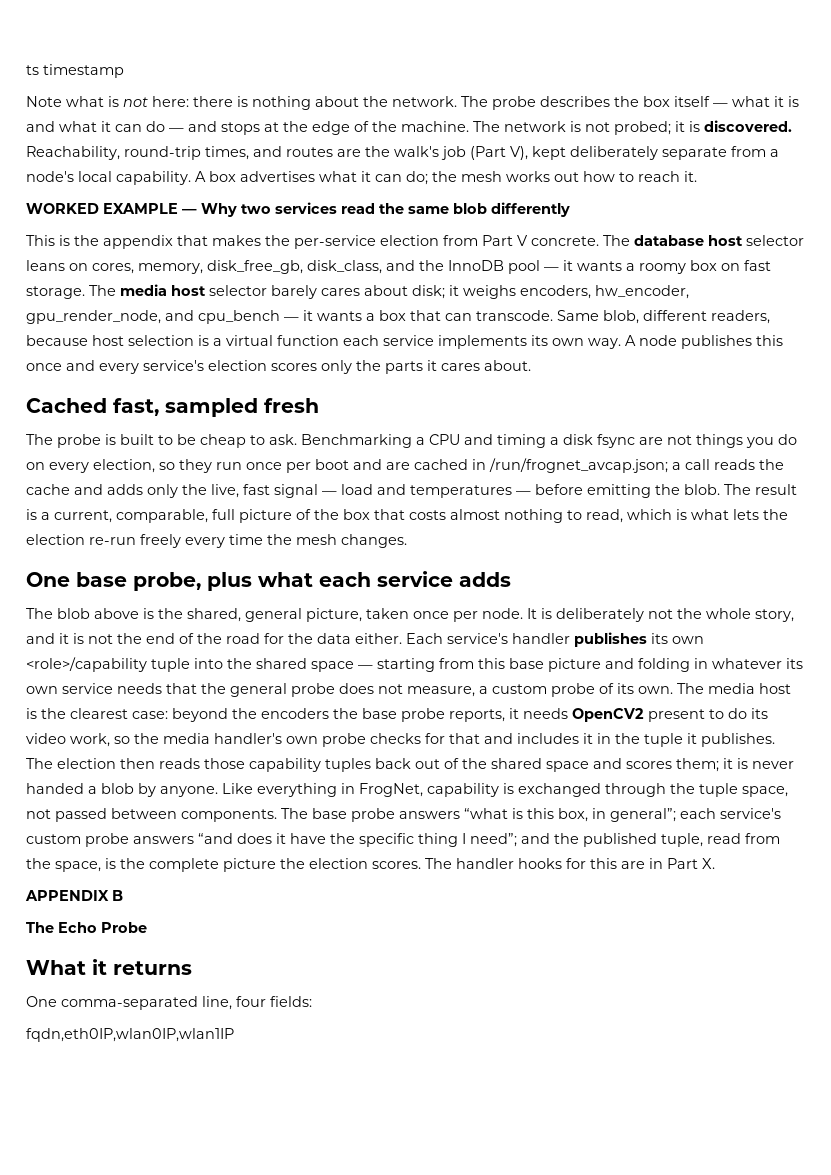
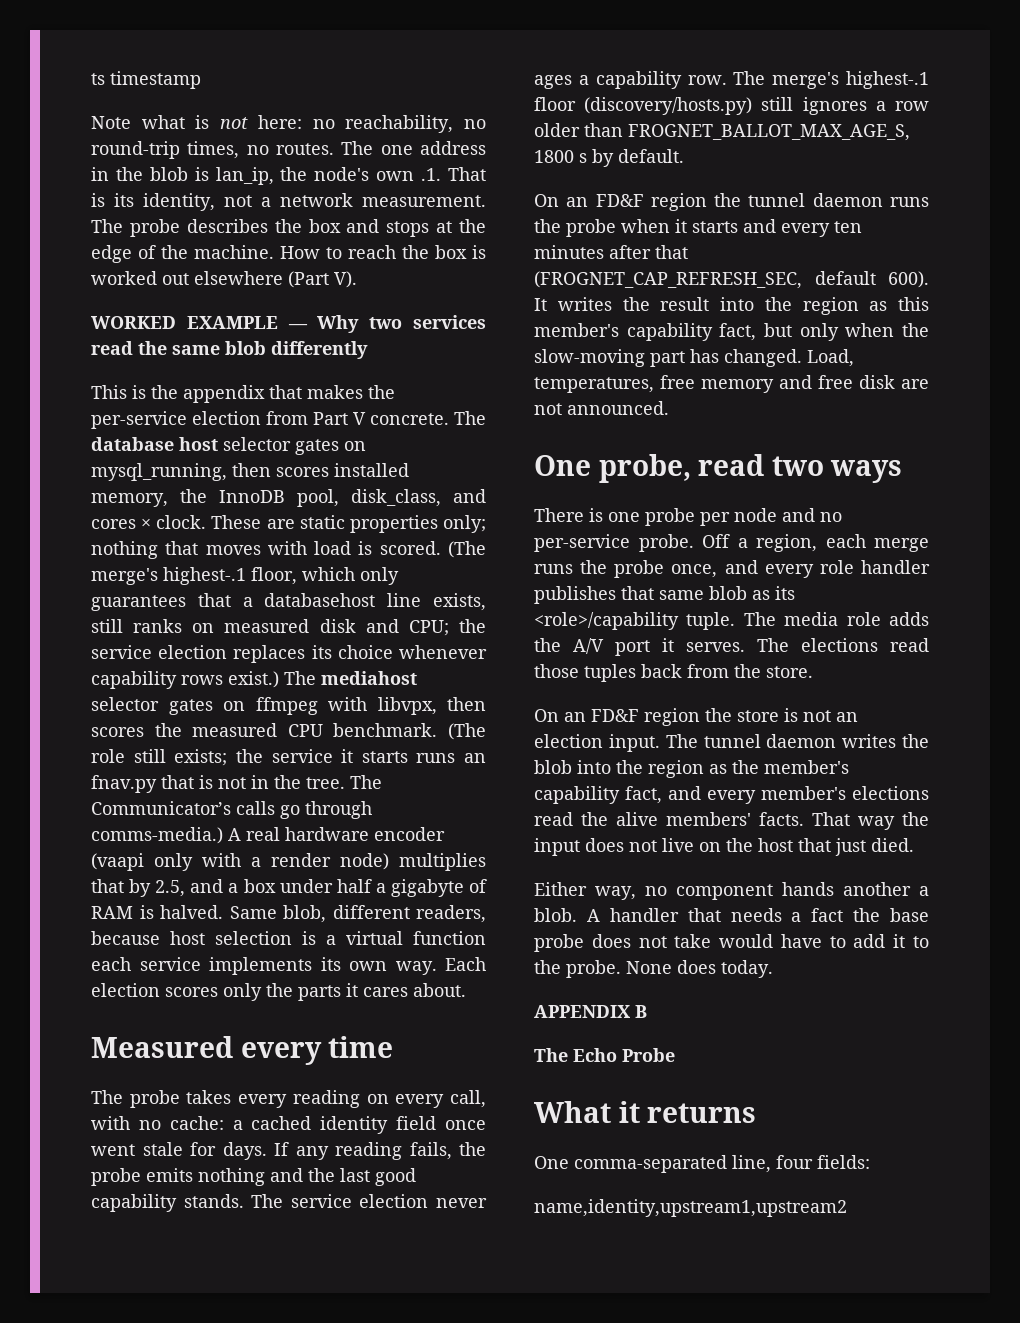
[193,96,457,110] there is nothing about the network. -> [312,115,486,133] [91,141,486,159] [91,167,487,185] [91,193,486,211] no reachability, no round-trip times, no routes. The one address in the blob is lan_ip, the node's own .1. That is its identity, not a network measurement.
[674,96,799,107] [26,121,184,132] itself — what it is and what it can do — -> (341, 226) none
[473,120,792,135] [26,146,779,160] [26,171,697,185] The network is not probed; it is discovered. Reachability, round-trip times, and routes are the walk's job (Part V), kept deliberately separate from a node's local capability. A box advertises what it can do; the mesh works out how to reach it. -> [280,245,486,259] [91,271,357,288] How to reach the box is worked out elsewhere (Part V).
[26,260,771,274] [26,284,689,299] [26,310,553,324] leans on cores, memory, disk_free_gb, disk_class, and the InnoDB pool — it wants a roomy box on fast storage. The media host selector barely cares about disk; it weighs encoders, hw_encoder, gpu_render_node, and cpu_bench — it wants a box that can transcode. -> [295,439,366,455] [91,463,409,481] [91,489,486,507] [91,515,487,533] [91,541,486,559] [91,567,399,585] [91,593,487,611] [91,619,487,636] [91,645,487,663] [91,671,417,689] [91,697,486,715] [91,723,486,740] [91,749,486,766] [91,775,382,793] [91,801,372,819] [91,827,445,844] [91,853,486,871] [91,879,488,897] [91,905,223,919] gates on mysql_running, then scores installed memory, the InnoDB pool, disk_class, and cores × clock. These are static properties only; nothing that moves with load is scored. (The merge's highest-.1 floor, which only guarantees that a databasehost line exists, still ranks on measured disk and CPU; the service election replaces its choice whenever capability rows exist.) The mediahost selector gates on ffmpeg with libvpx, then scores the measured CPU benchmark. (The role still exists; the service it starts runs an fnav.py that is not in the tree. The Communicator’s calls go through comms-media.) A real hardware encoder (vaapi only with a render node) multiplies that by 2.5, and a box under half a gigabyte of RAM is halved.
[625,335,783,349] [26,360,204,374] A node publishes this once and every service's -> [445,957,486,971] Each
[26,398,319,417] [26,434,797,448] [26,458,784,473] [26,484,797,498] [26,509,788,523] [26,534,407,548] [26,571,511,591] [26,608,794,622] [26,632,704,647] [26,657,803,672] [26,683,791,697] [26,708,768,722] [26,733,775,747] [26,758,794,772] [26,783,788,797] [26,808,781,822] [26,833,780,847] [26,858,715,872] Cached fast, sampled fresh // The probe is built to be cheap to ask. Benchmarking a CPU and timing a disk fsync are not things you do on every election, so they run once per boot and are cached in /run/frognet_avcap.json; a call reads the cache and adds only the live, fast signal — load and temperatures — before emitting the blob. The result is a current, comparable, full picture of the box that costs almost nothing to read, which is what lets the election re-run freely every time the mesh changes. // One base probe, plus what each service adds // The blob above is the shared, general picture, taken once per node. It is deliberately not the whole story, and it is not the end of the road for the data either. Each service's handler publishes its own <role>/capability tuple into the shared space — starting from this base picture and folding in whatever its own service needs that the general probe does not measure, a custom probe of its own. The media host is the clearest case: beyond the encoders the base probe reports, it needs OpenCV2 present to do its video work, so the media handler's own probe checks for that and includes it in the tuple it publishes. The election then reads those capability tuples back out of the shared space and scores them; it is never handed a blob by anyone. Like everything in FrogNet, capability is exchanged through the tuple space, not passed between components. The base probe answers “what is this box, in general”; each service's custom probe answers “and does it have the specific thing I need”; and the published tuple, read from the space, is the complete picture the election scores. The handler hooks for this are in Part X. -> [91,1036,394,1065] [91,1090,487,1108] [91,1116,486,1134] [91,1142,486,1160] [91,1168,416,1186] [91,1194,487,1212] [534,71,929,89] [534,97,929,115] [534,123,910,141] [534,149,684,167] [534,193,929,211] [534,219,862,237] [534,245,688,259] [534,271,929,289] [534,297,929,315] [534,323,929,341] [534,349,854,367] [534,375,929,393] [534,401,669,415] [534,454,903,483] [534,508,842,526] [534,534,929,552] [534,560,930,578] [534,586,795,604] [534,612,929,630] [534,638,929,656] [534,664,813,682] [534,708,858,726] [534,734,929,752] [534,760,849,778] [534,786,929,804] [534,812,929,830] [534,838,914,856] [534,882,929,900] [534,908,929,922] [534,934,929,952] [534,960,773,978] Measured every time // The probe takes every reading on every call, with no cache: a cached identity field once went stale for days. If any reading fails, the probe emits nothing and the last good capability stands. The service election never ages a capability row. The merge's highest-.1 floor (discovery/hosts.py) still ignores a row older than FROGNET_BALLOT_MAX_AGE_S, 1800 s by default. // On an FD&F region the tunnel daemon runs the probe when it starts and every ten minutes after that (FROGNET_CAP_REFRESH_SEC, default 600). It writes the result into the region as this member's capability fact, but only when the slow-moving part has changed. Load, temperatures, free memory and free disk are not announced. // One probe, read two ways // There is one probe per node and no per-service probe. Off a region, each merge runs the probe once, and every role handler publishes that same blob as its <role>/capability tuple. The media role adds the A/V port it serves. The elections read those tuples back from the store. // On an FD&F region the store is not an election input. The tunnel daemon writes the blob into the region as the member's capability fact, and every member's elections read the alive members' facts. That way the input does not live on the host that just died. // Either way, no component hands another a blob. A handler that needs a fact the base probe does not take would have to add it to the probe. None does today.
[26,1028,234,1042] fqdn,eth0IP,wlan0IP,wlan1IP -> [534,1199,847,1217] name,identity,upstream1,upstream2

